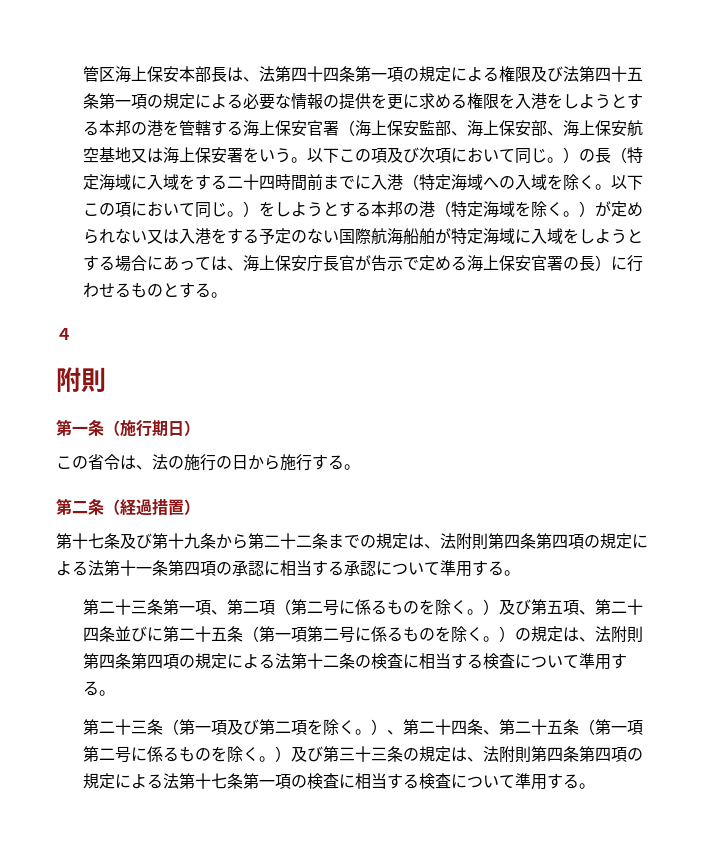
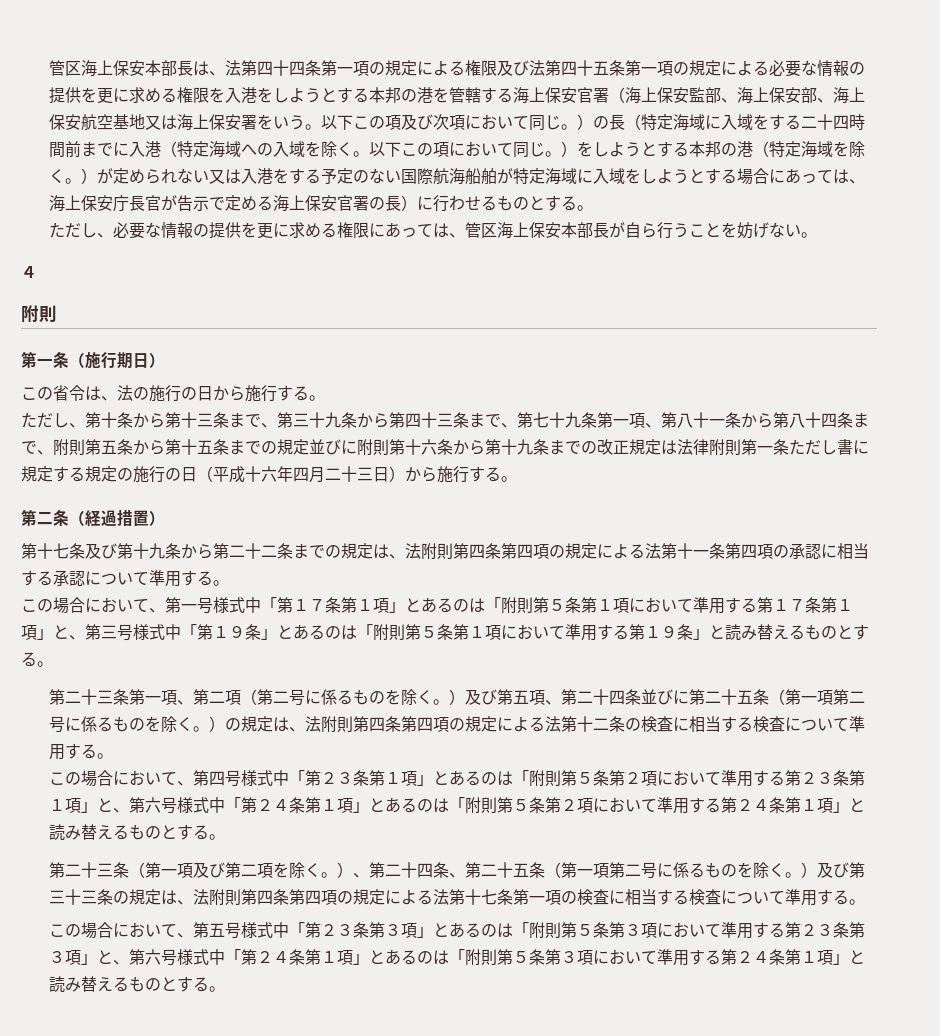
(227, 295) none -> [49,222,818,239] // ただし、必要な情報の提供を更に求める権限にあっては、管区海上保安本部長が自ら行うことを妨げない。
(360, 467) none -> [21,412,869,428] [21,439,869,456] [21,466,517,483] // ただし、第十条から第十三条まで、第三十九条から第四十三条まで、第七十九条第一項、第八十一条から第八十四条まで、附則第五条から第十五条までの規定並びに附則第十六条から第十九条までの改正規定は法律附則第一条ただし書に規定する規定の施行の日（平成十六年四月二十三日）から施行する。
(520, 573) none -> [21,597,853,614] [21,624,869,641] [21,652,53,667] // この場合において、第一号様式中「第１７条第１項」とあるのは「附則第５条第１項において準用する第１７条第１項」と、第三号様式中「第１９条」とあるのは「附則第５条第１項において準用する第１９条」と読み替えるものとする。
(115, 693) none -> [49,770,866,787] [49,797,866,814] [49,824,226,840] // この場合において、第四号様式中「第２３条第１項」とあるのは「附則第５条第２項において準用する第２３条第１項」と、第六号様式中「第２４条第１項」とあるのは「附則第５条第２項において準用する第２４条第１項」と読み替えるものとする。
(595, 786) none -> [49,922,866,939] [49,949,866,966] [49,976,226,992] // この場合において、第五号様式中「第２３条第３項」とあるのは「附則第５条第３項において準用する第２３条第３項」と、第六号様式中「第２４条第１項」とあるのは「附則第５条第３項において準用する第２４条第１項」と読み替えるものとする。

